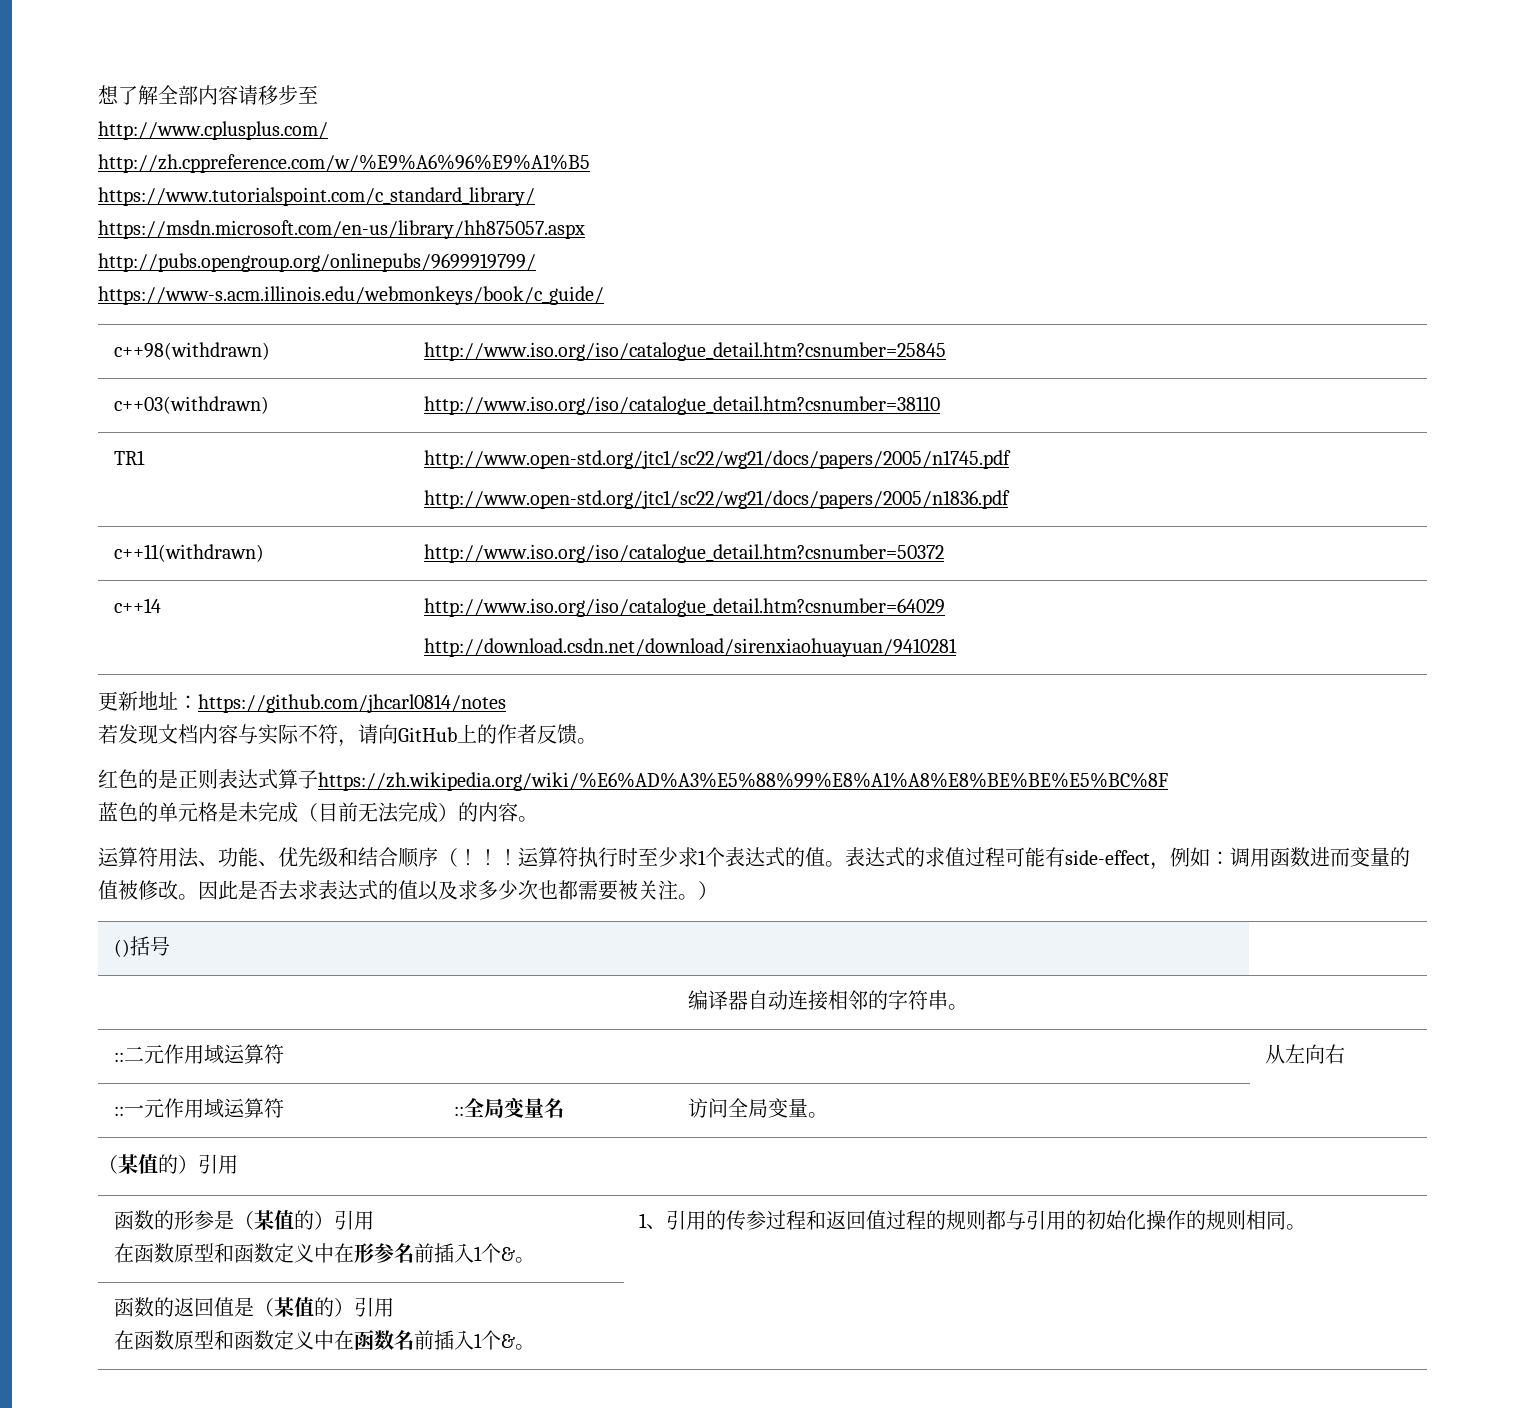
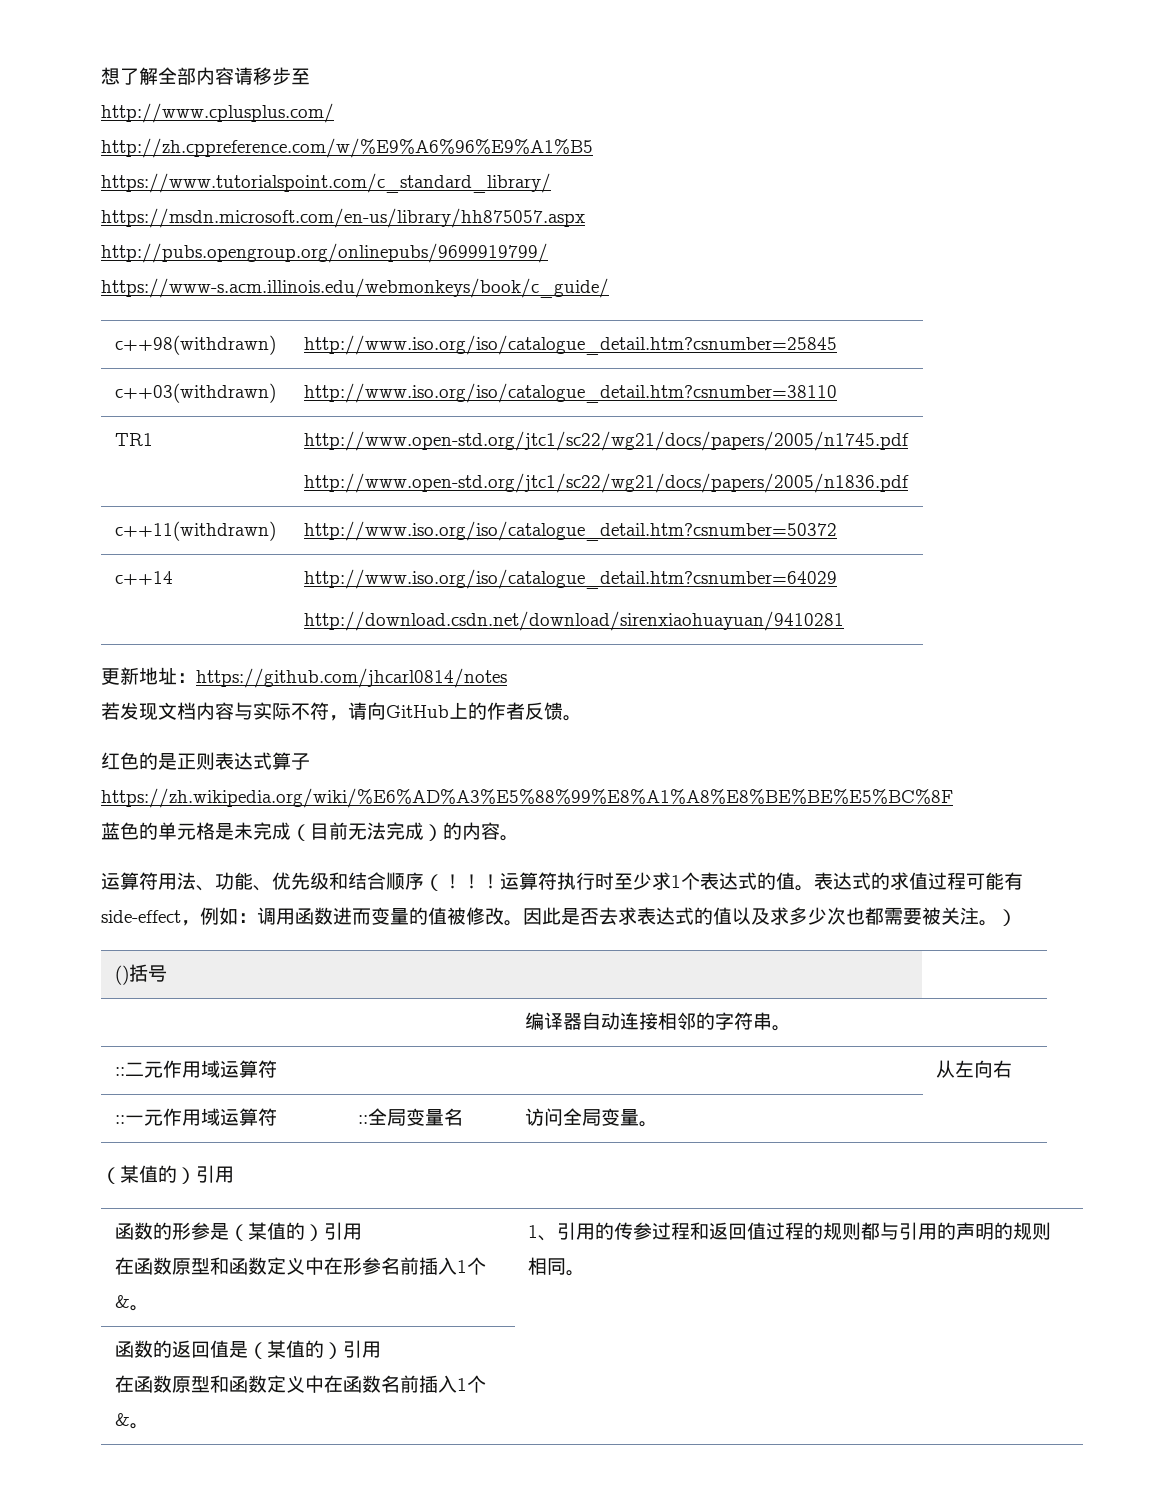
[1085,1210,1186,1230] 初始化操作 -> [955,1222,994,1240] 声明

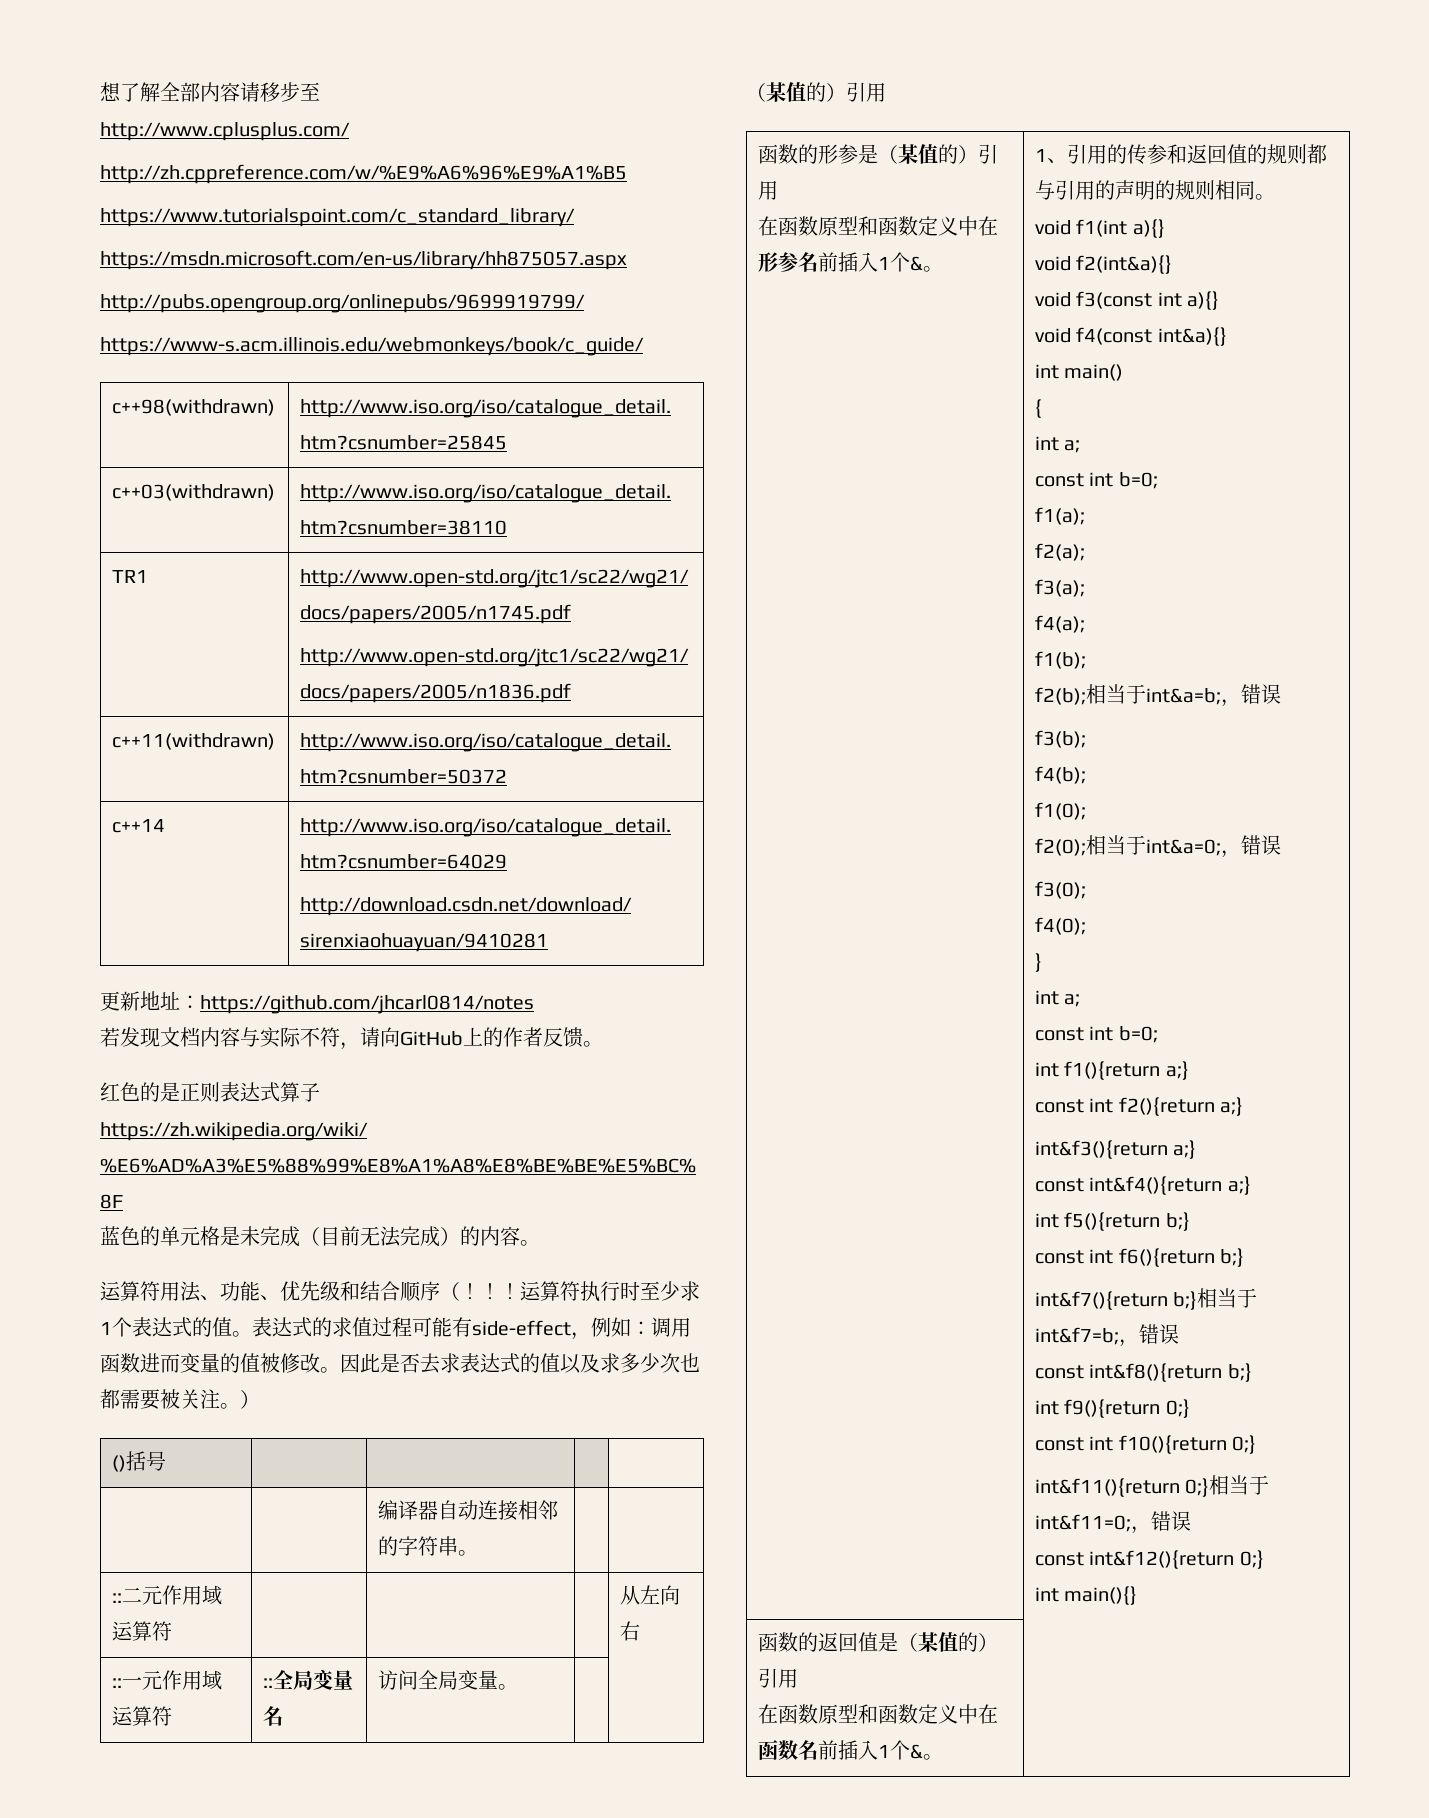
[651,1222,690,1240] 过程 -> (1168, 154) none
[765,1222,804,1240] 过程 -> (1248, 154) none
(585, 1273) none -> [1035,219,1165,238] [1035,255,1173,274] [1035,291,1220,310] [1035,327,1227,346] [1035,364,1124,381] [1035,399,1043,418] [1035,436,1081,453] [1035,472,1158,489] [1035,507,1086,525] [1035,543,1086,561] [1035,579,1086,597] [1035,615,1086,633] [1035,651,1087,669] [1035,684,1282,707] [1035,730,1087,748] [1035,766,1087,784] [1035,802,1087,820] [1035,835,1282,858] [1035,881,1087,899] [1035,917,1087,935] [1035,953,1043,972] [1035,990,1081,1007] [1035,1026,1158,1043] [1035,1061,1189,1080] [1035,1097,1244,1116] [1035,1140,1197,1159] [1035,1176,1251,1195] [1035,1212,1190,1231] [1035,1248,1245,1267] [1035,1288,1258,1310] [1035,1324,1180,1347] [1035,1363,1252,1382] [1035,1399,1190,1418] [1035,1435,1257,1454] [1035,1475,1270,1497] [1035,1511,1192,1534] [1035,1550,1264,1569] [1035,1586,1138,1605] // void f1(int a){} // void f2(int&a){} // void f3(const int a){} // void f4(const int&a){} // int main() // { // int a; // const int b=0; // f1(a); // f2(a); // f3(a); // f4(a); // f1(b); // f2(b);相当于int&a=b;，错误 // f3(b); // f4(b); // f1(0); // f2(0);相当于int&a=0;，错误 // f3(0); // f4(0); // } // int a; // const int b=0; // int f1(){return a;} // const int f2(){return a;} // int&f3(){return a;} // const int&f4(){return a;} // int f5(){return b;} // const int f6(){return b;} // int&f7(){return b;}相当于int&f7=b;，错误 // const int&f8(){return b;} // int f9(){return 0;} // const int f10(){return 0;} // int&f11(){return 0;}相当于int&f11=0;，错误 // const int&f12(){return 0;} // int main(){}

